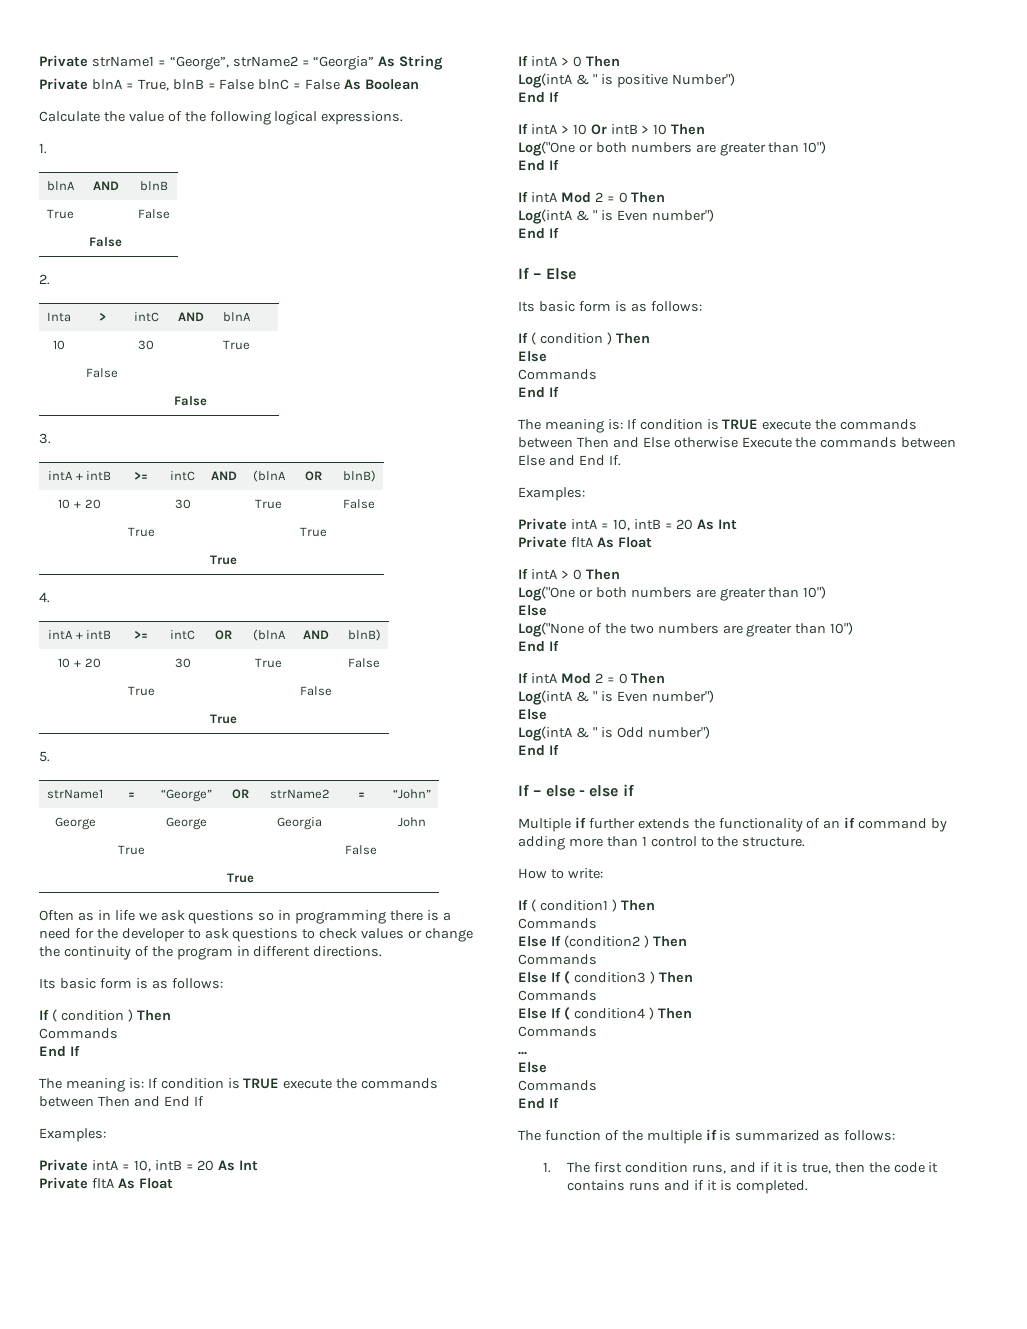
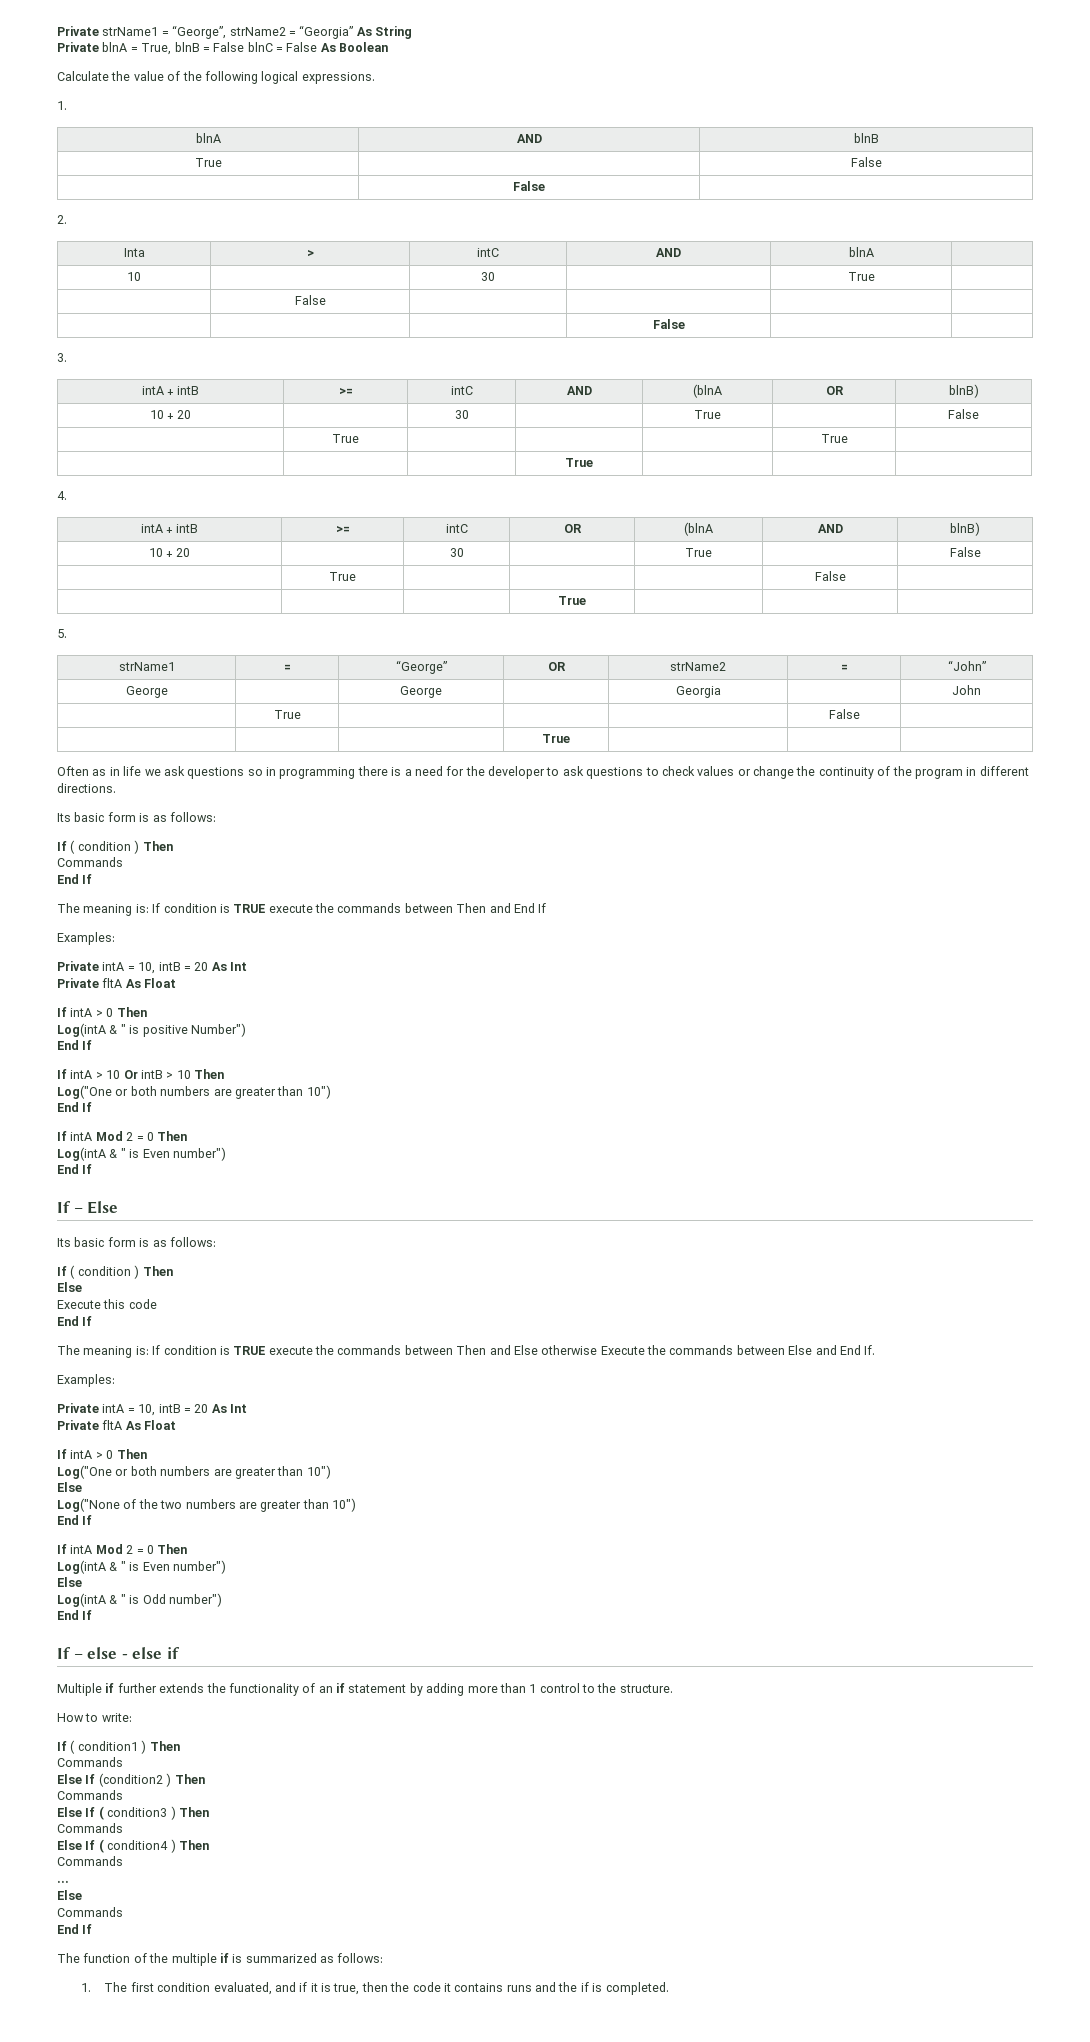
[518,369,597,380] Commands -> [57,1299,157,1309] Execute this code
[858,818,928,829] command -> [348,1684,407,1693] statement
[692,1164,727,1174] runs, -> [213,1982,272,1995] evaluated,
[694,1180,718,1191] if it -> [558,1982,589,1992] the if

